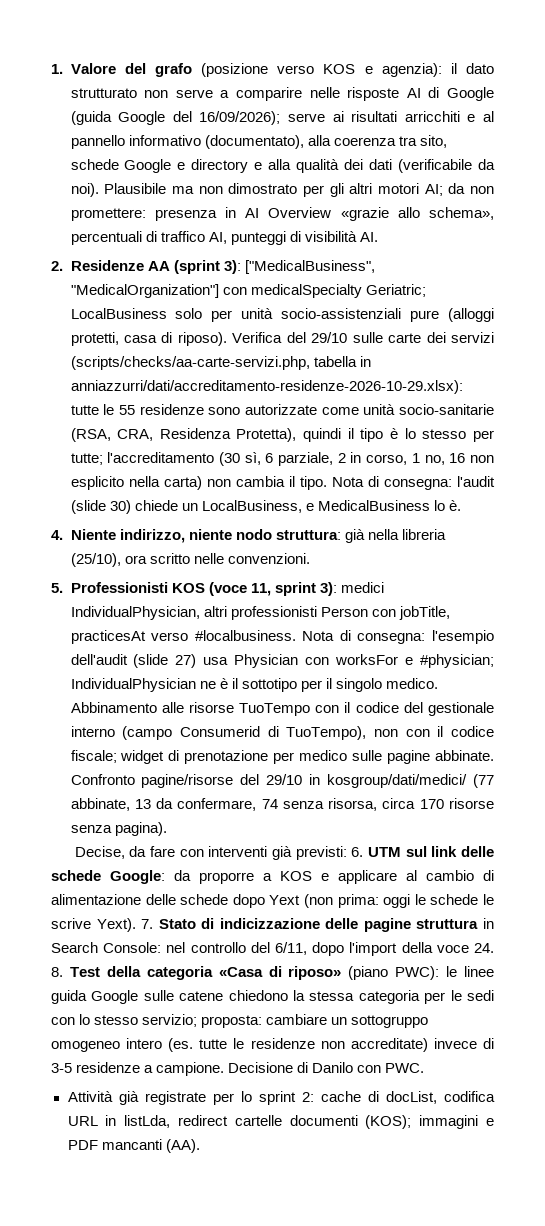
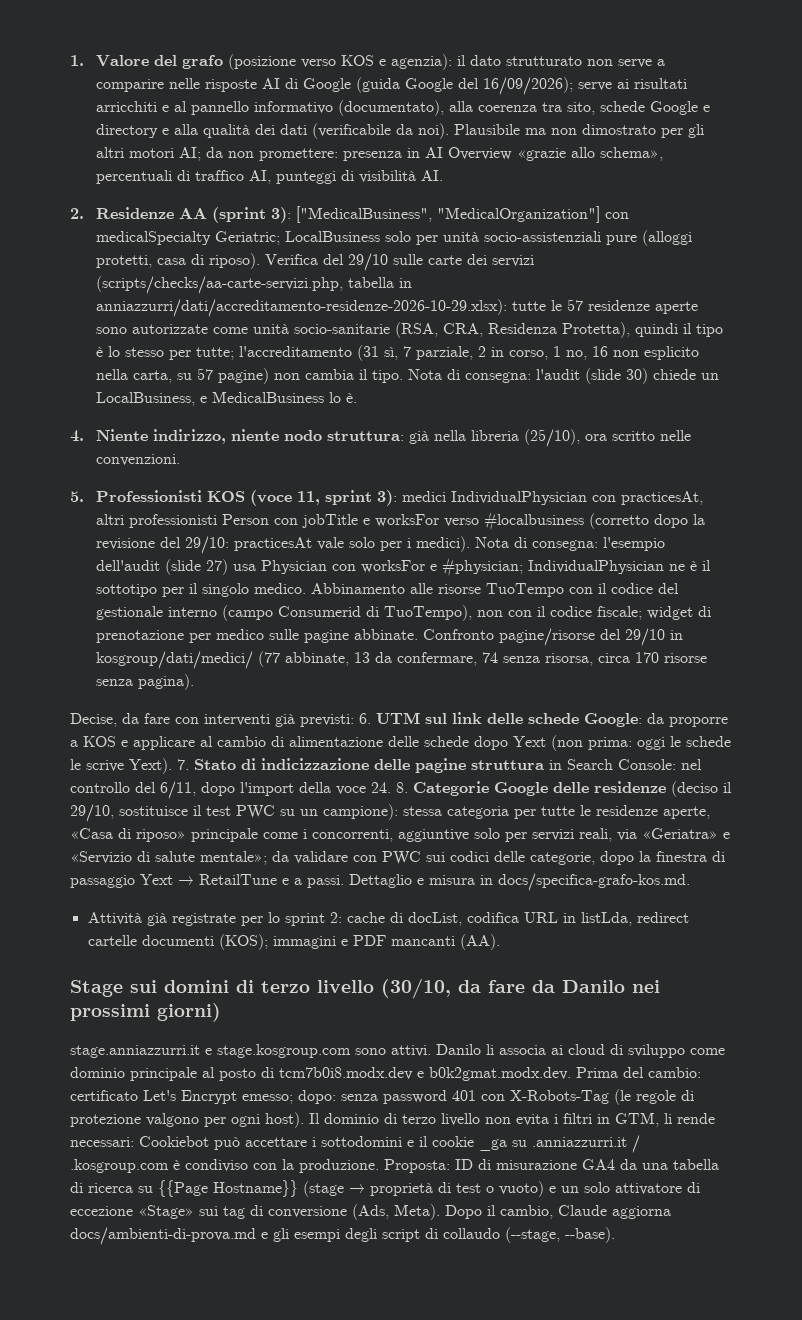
[118,404,204,415] 55 residenze -> [567,299,699,314] 57 residenze aperte
[218,452,274,466] (30 sì, 6 -> [357,345,412,361] (31 sì, 7
[163,476,202,490] carta) -> [133,368,270,384] carta, su 57 pagine)
[70,606,200,620] IndividualPhysician, -> [451,491,704,505] IndividualPhysician con practicesAt,
[398,606,450,620] [70,630,296,644] jobTitle, practicesAt verso #localbusiness. -> [302,511,706,531] [96,536,471,554] jobTitle e worksFor verso #localbusiness (corretto dopo la revisione del 29/10: practicesAt vale solo per i medici).
[69,966,494,980] [51,990,494,1004] [51,1014,429,1028] [51,1038,494,1052] [51,1062,425,1076] Test della categoria «Casa di riposo» (piano PWC): le linee guida Google sulle catene chiedono la stessa categoria per le sedi con lo stesso servizio; proposta: cambiare un sottogruppo omogeneo intero (es. tutte le residenze non accreditate) invece di 3-5 residenze a campione. Decisione di Danilo con PWC. -> [413,781,732,797] [70,804,710,822] [70,828,730,842] [70,851,725,865] [70,873,690,891] Categorie Google delle residenze (deciso il 29/10, sostituisce il test PWC su un campione): stessa categoria per tutte le residenze aperte, «Casa di riposo» principale come i concorrenti, aggiuntive solo per servizi reali, via «Geriatra» e «Servizio di salute mentale»; da validare con PWC sui codici delle categorie, dopo la finestra di passaggio Yext → RetailTune e a passi. Dettaglio e misura in docs/specifica-grafo-kos.md.
(200, 1146) none -> [70,978,660,999] [70,1003,221,1022] [70,1044,725,1058] [70,1067,701,1081] [70,1089,694,1105] [70,1112,715,1128] [70,1135,640,1153] [70,1159,719,1173] [70,1180,700,1197] [70,1204,671,1220] [70,1227,615,1245] // Stage sui domini di terzo livello (30/10, da fare da Danilo nei prossimi giorni) // stage.anniazzurri.it e stage.kosgroup.com sono attivi. Danilo li associa ai cloud di sviluppo come dominio principale al posto di tcm7b0i8.modx.dev e b0k2gmat.modx.dev. Prima del cambio: certificato Let's Encrypt emesso; dopo: senza password 401 con X-Robots-Tag (le regole di protezione valgono per ogni host). Il dominio di terzo livello non evita i filtri in GTM, li rende necessari: Cookiebot può accettare i sottodomini e il cookie _ga su .anniazzurri.it / .kosgroup.com è condiviso con la produzione. Proposta: ID di misurazione GA4 da una tabella di ricerca su {{Page Hostname}} (stage → proprietà di test o vuoto) e un solo attivatore di eccezione «Stage» sui tag di conversione (Ads, Meta). Dopo il cambio, Claude aggiorna docs/ambienti-di-prova.md e gli esempi degli script di collaudo (--stage, --base).

